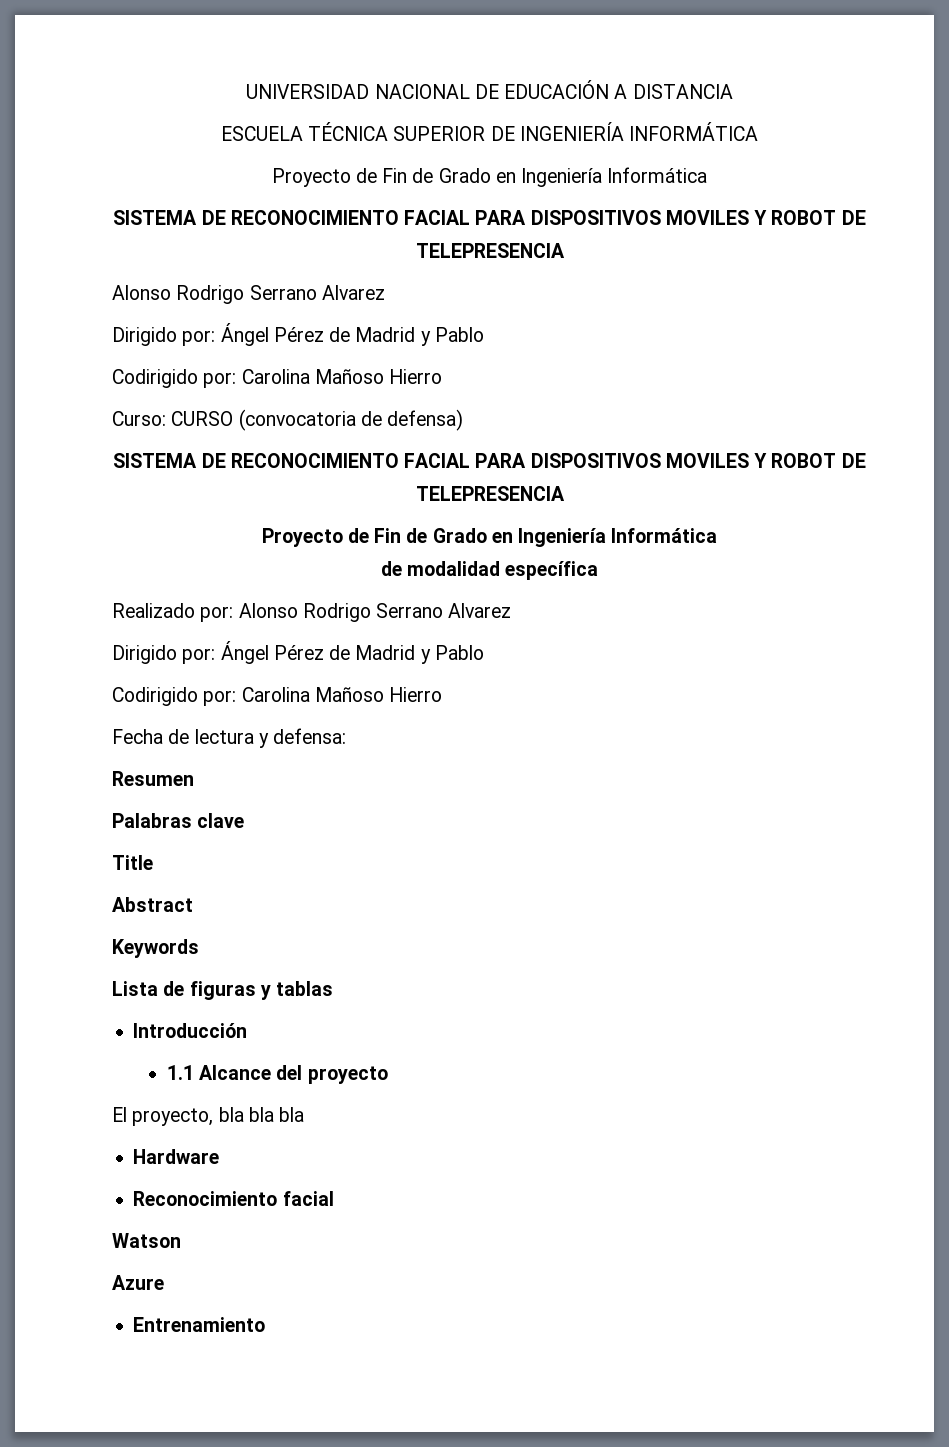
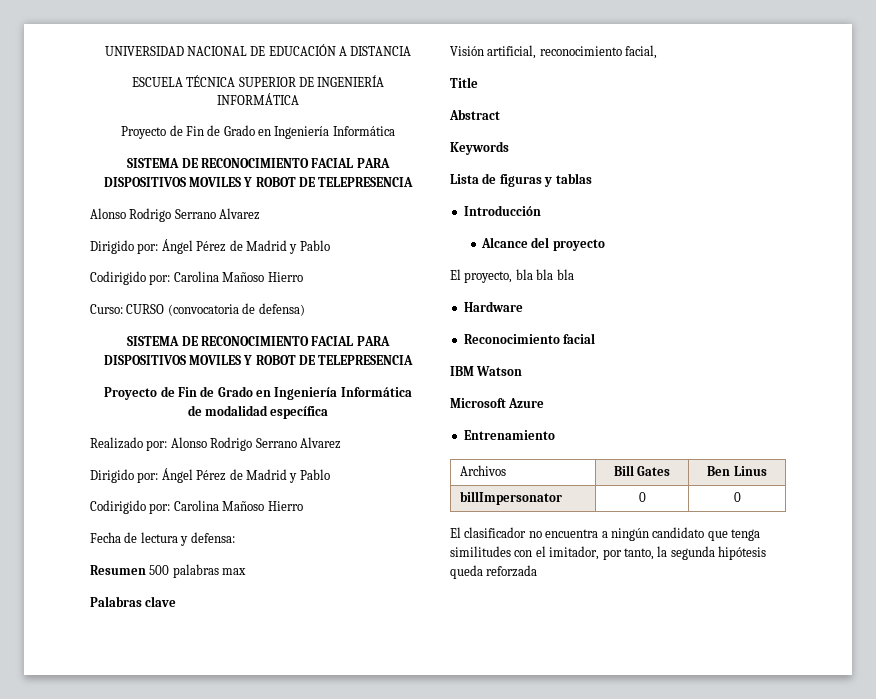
(194, 778) none -> [149,564,247,578] 500 palabras max
(245, 820) none -> [450,45,658,59] // Visión artificial, reconocimiento facial,
[166,1065,194,1080] 1.1 -> (541, 210) none
(334, 1198) none -> [450,366,474,376] IBM
(181, 1240) none -> [450,398,506,408] Microsoft
(266, 1324) none -> [459,465,506,476] [613,465,671,476] [707,466,767,476] [459,491,562,505] [638,492,646,502] [733,492,741,502] [450,527,760,541] [450,546,766,560] [450,565,538,579] // Archivos | Bill Gates | Ben Linus // billImpersonator | 0 | 0 // El clasificador no encuentra a ningún candidato que tenga similitudes con el imitador, por tanto, la segunda hipótesis queda reforzada

